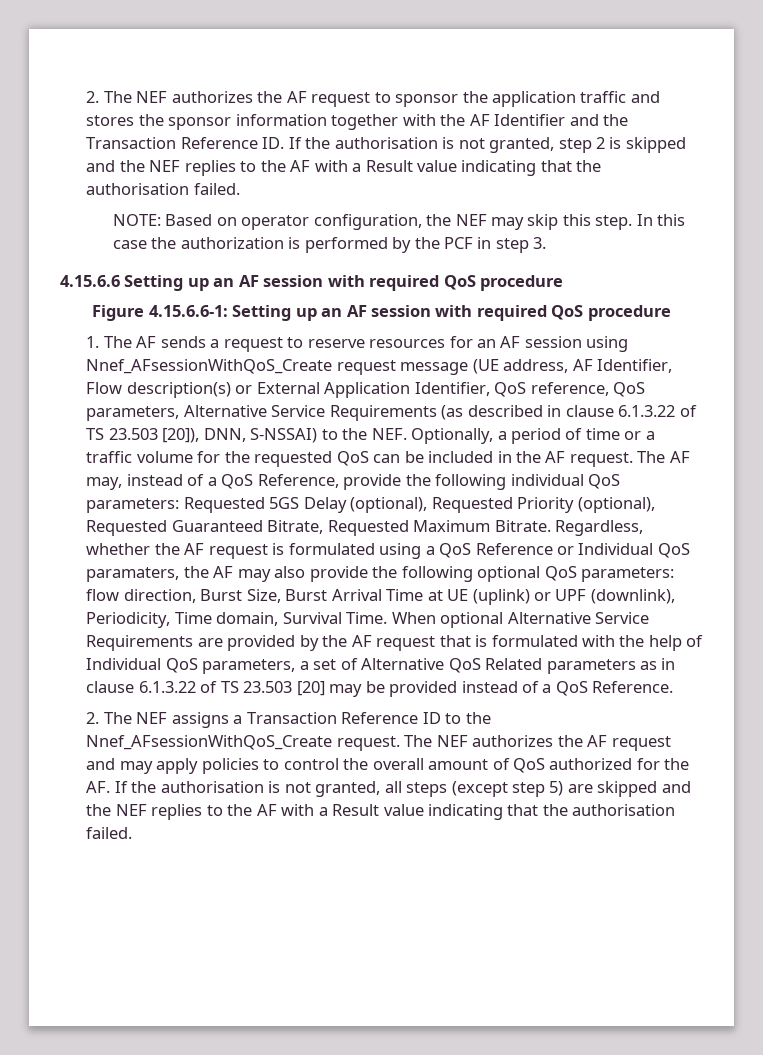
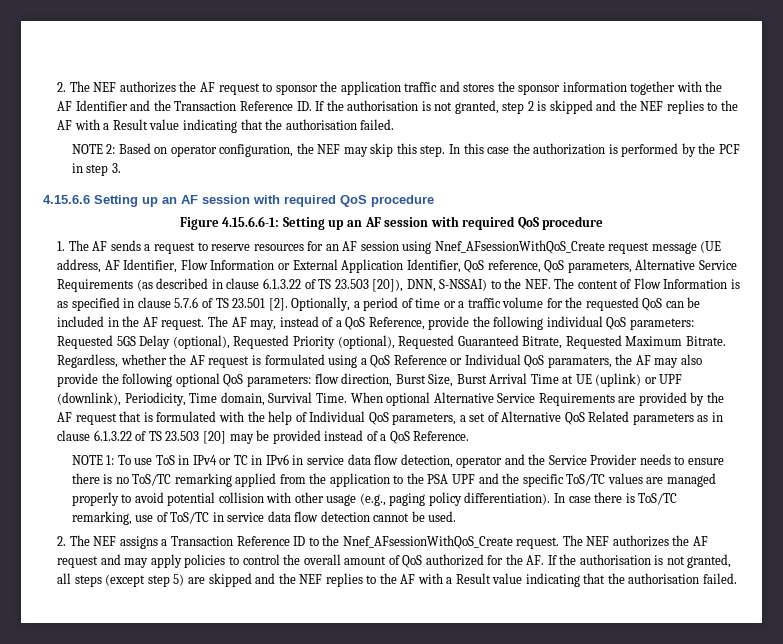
[112,214,161,226] NOTE: -> [71,144,116,154] NOTE 2:
[126,382,231,398] description(s) -> [210,260,275,270] Information
(407, 434) none -> [554,278,740,289] [57,297,288,311] The content of Flow Information is as specified in clause 5.7.6 of TS 23.501 [2].
(674, 687) none -> [71,454,724,468] [71,473,716,487] [71,492,678,506] [71,511,457,525] // NOTE 1: To use ToS in IPv4 or TC in IPv6 in service data flow detection, operator and the Service Provider needs to ensure there is no ToS/TC remarking applied from the application to the PSA UPF and the specific ToS/TC values are managed properly to avoid potential collision with other usage (e.g., paging policy differentiation). In case there is ToS/TC remarking, use of ToS/TC in service data flow detection cannot be used.

